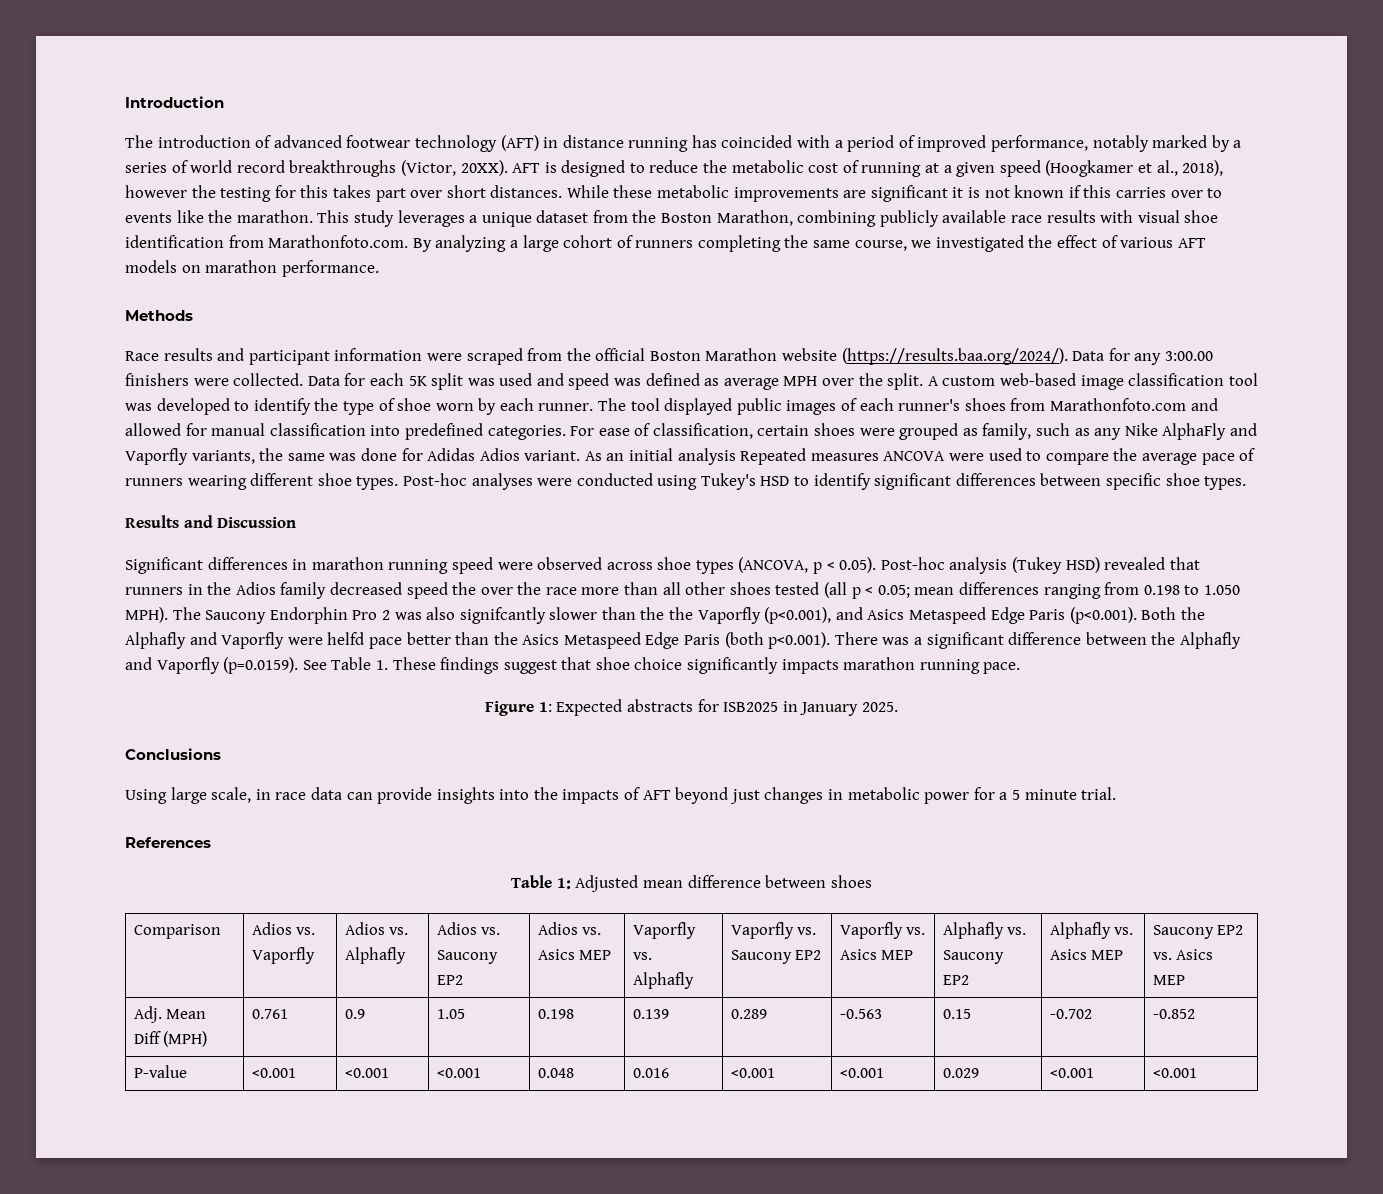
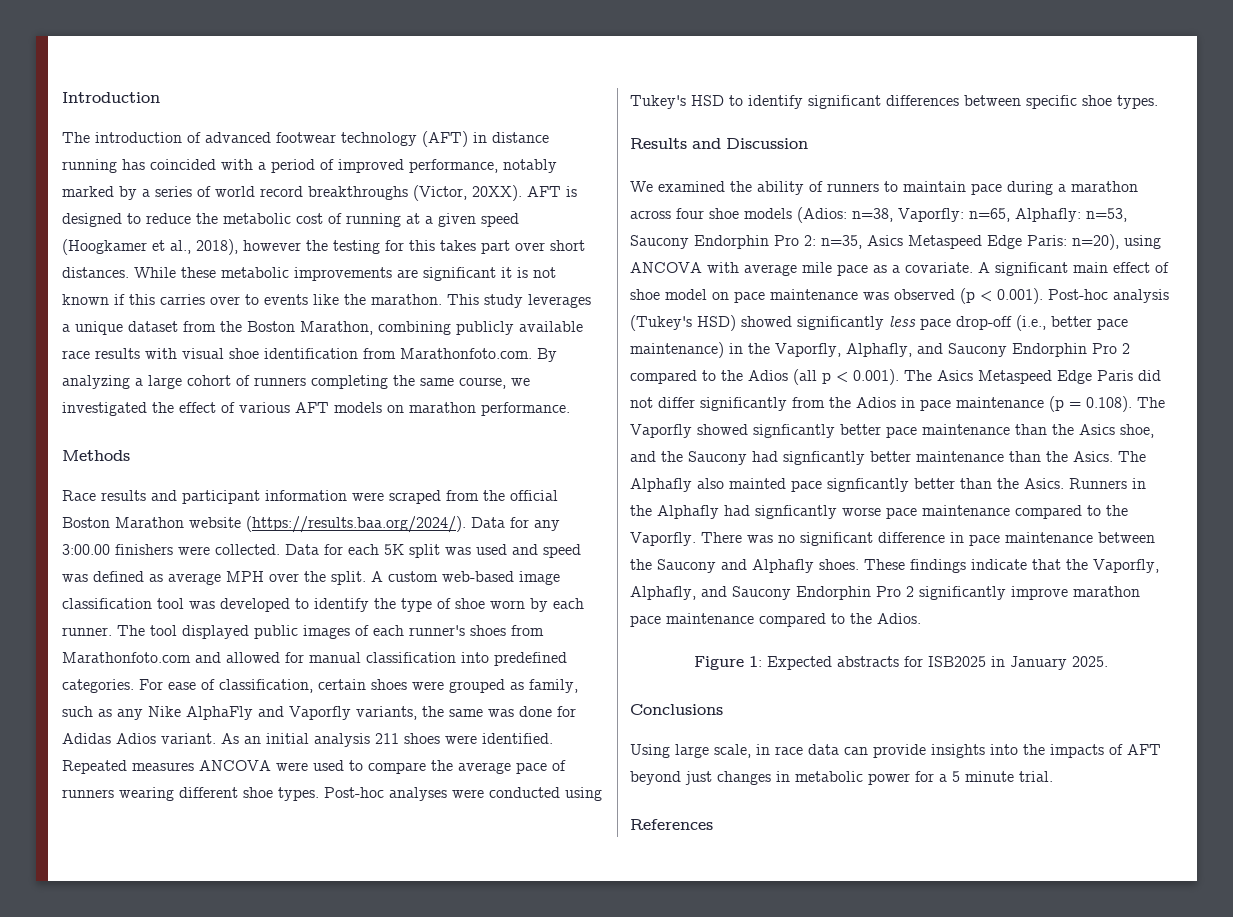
(736, 456) none -> [375,733,553,744] 211 shoes were identified.
[125,557,1200,574] [125,582,1240,599] [125,607,1205,624] [125,632,831,649] Significant differences in marathon running speed were observed across shoe types (ANCOVA, p < 0.05). Post-hoc analysis (Tukey HSD) revealed that runners in the Adios family decreased speed the over the race more than all other shoes tested (all p < 0.05; mean differences ranging from 0.198 to 1.050 MPH). The Saucony Endorphin Pro 2 was also signifcantly slower than the the Vaporfly (p<0.001), and Asics Metaspeed Edge Paris (p<0.001). Both the Alphafly and Vaporfly were helfd pace better than the Asics Metaspeed Edge Paris (both p<0.001). -> [630,181,1138,195] [630,207,1127,223] [630,234,1161,250] [630,262,1169,276] [630,288,1169,304] [630,315,1128,331] [630,342,1130,358] [630,369,1161,385] [630,396,1165,412] [630,424,1154,438] [630,451,1146,465] [630,478,1146,492] [630,505,1128,519] [630,532,696,546] We examined the ability of runners to maintain pace during a marathon across four shoe models (Adios: n=38, Vaporfly: n=65, Alphafly: n=53, Saucony Endorphin Pro 2: n=35, Asics Metaspeed Edge Paris: n=20), using ANCOVA with average mile pace as a covariate. A significant main effect of shoe model on pace maintenance was observed (p < 0.001). Post-hoc analysis (Tukey's HSD) showed significantly less pace drop-off (i.e., better pace maintenance) in the Vaporfly, Alphafly, and Saucony Endorphin Pro 2 compared to the Adios (all p < 0.001). The Asics Metaspeed Edge Paris did not differ significantly from the Adios in pace maintenance (p = 0.108). The Vaporfly showed signficantly better pace maintenance than the Asics shoe, and the Saucony had signficantly better maintenance than the Asics. The Alphafly also mainted pace signficantly better than the Asics. Runners in the Alphafly had signficantly worse pace maintenance compared to the Vaporfly.
[914,637,923,645] a -> [778,535,795,543] no
[1085,632,1241,649] [125,657,1021,674] between the Alphafly and Vaporfly (p=0.0159). See Table 1. These findings suggest that shoe choice significantly impacts marathon running pace. -> [950,532,1155,546] [630,559,1159,573] [630,586,1140,600] [630,613,921,627] in pace maintenance between the Saucony and Alphafly shoes. These findings indicate that the Vaporfly, Alphafly, and Saucony Endorphin Pro 2 significantly improve marathon pace maintenance compared to the Adios.
[511,875,872,892] [133,924,221,939] [251,922,316,935] [251,947,315,964] [344,922,409,935] [344,947,406,964] [436,922,501,935] [436,950,498,964] [436,975,463,985] [537,922,602,935] [537,949,612,960] [632,922,696,939] [632,952,652,960] [632,972,694,989] [730,922,817,939] [730,950,822,964] [839,922,926,939] [839,949,914,960] [942,922,1027,939] [942,950,1004,964] [942,975,969,985] [1049,922,1134,939] [1049,949,1124,960] [1152,925,1244,939] [1152,949,1214,960] [1152,975,1185,985] [133,1006,207,1023] [133,1031,208,1047] [251,1009,288,1019] [344,1009,365,1019] [436,1009,465,1019] [537,1009,574,1019] [632,1009,669,1019] [730,1009,767,1019] [839,1009,882,1019] [942,1009,971,1019] [1049,1009,1092,1019] [1152,1009,1195,1019] [133,1065,187,1078] [251,1068,296,1078] [344,1068,389,1078] [436,1068,481,1078] [537,1068,574,1078] [632,1068,669,1078] [730,1068,775,1078] [839,1068,884,1078] [942,1068,979,1078] [1049,1068,1094,1078] [1152,1068,1197,1078] // Table 1: Adjusted mean difference between shoes // Comparison | Adios vs. Vaporfly | Adios vs. Alphafly | Adios vs. Saucony EP2 | Adios vs. Asics MEP | Vaporfly vs. Alphafly | Vaporfly vs. Saucony EP2 | Vaporfly vs. Asics MEP | Alphafly vs. Saucony EP2 | Alphafly vs. Asics MEP | Saucony EP2 vs. Asics MEP // Adj. Mean Diff (MPH) | 0.761 | 0.9 | 1.05 | 0.198 | 0.139 | 0.289 | -0.563 | 0.15 | -0.702 | -0.852 // P-value | <0.001 | <0.001 | <0.001 | 0.048 | 0.016 | <0.001 | <0.001 | 0.029 | <0.001 | <0.001 -> (713, 824) none

